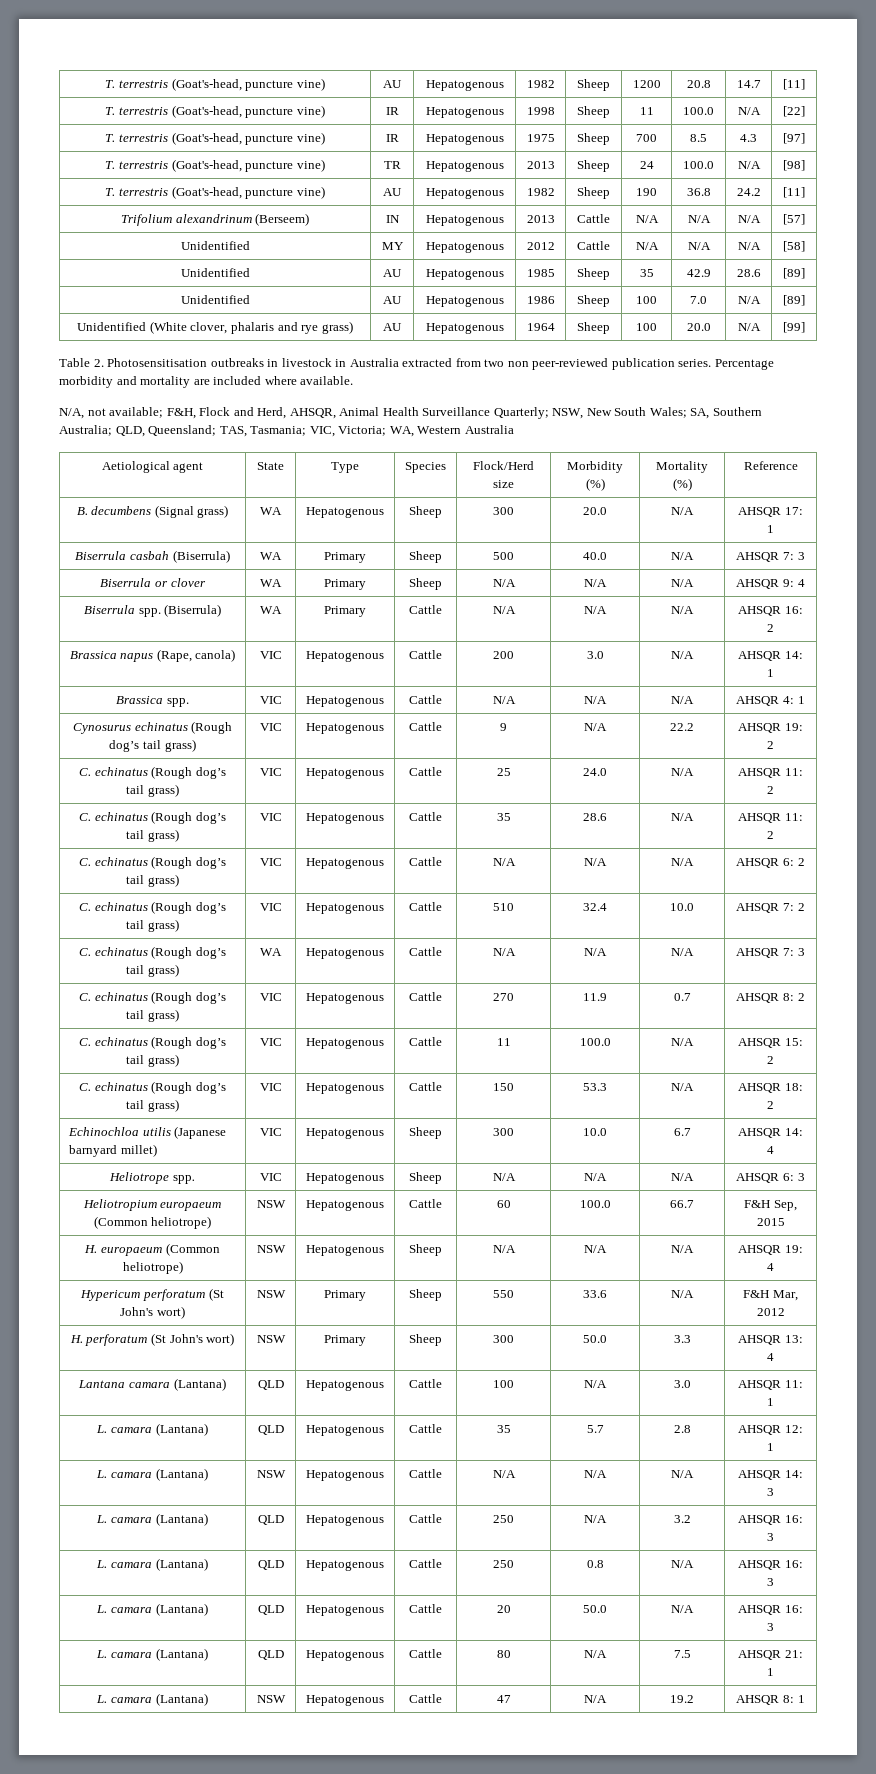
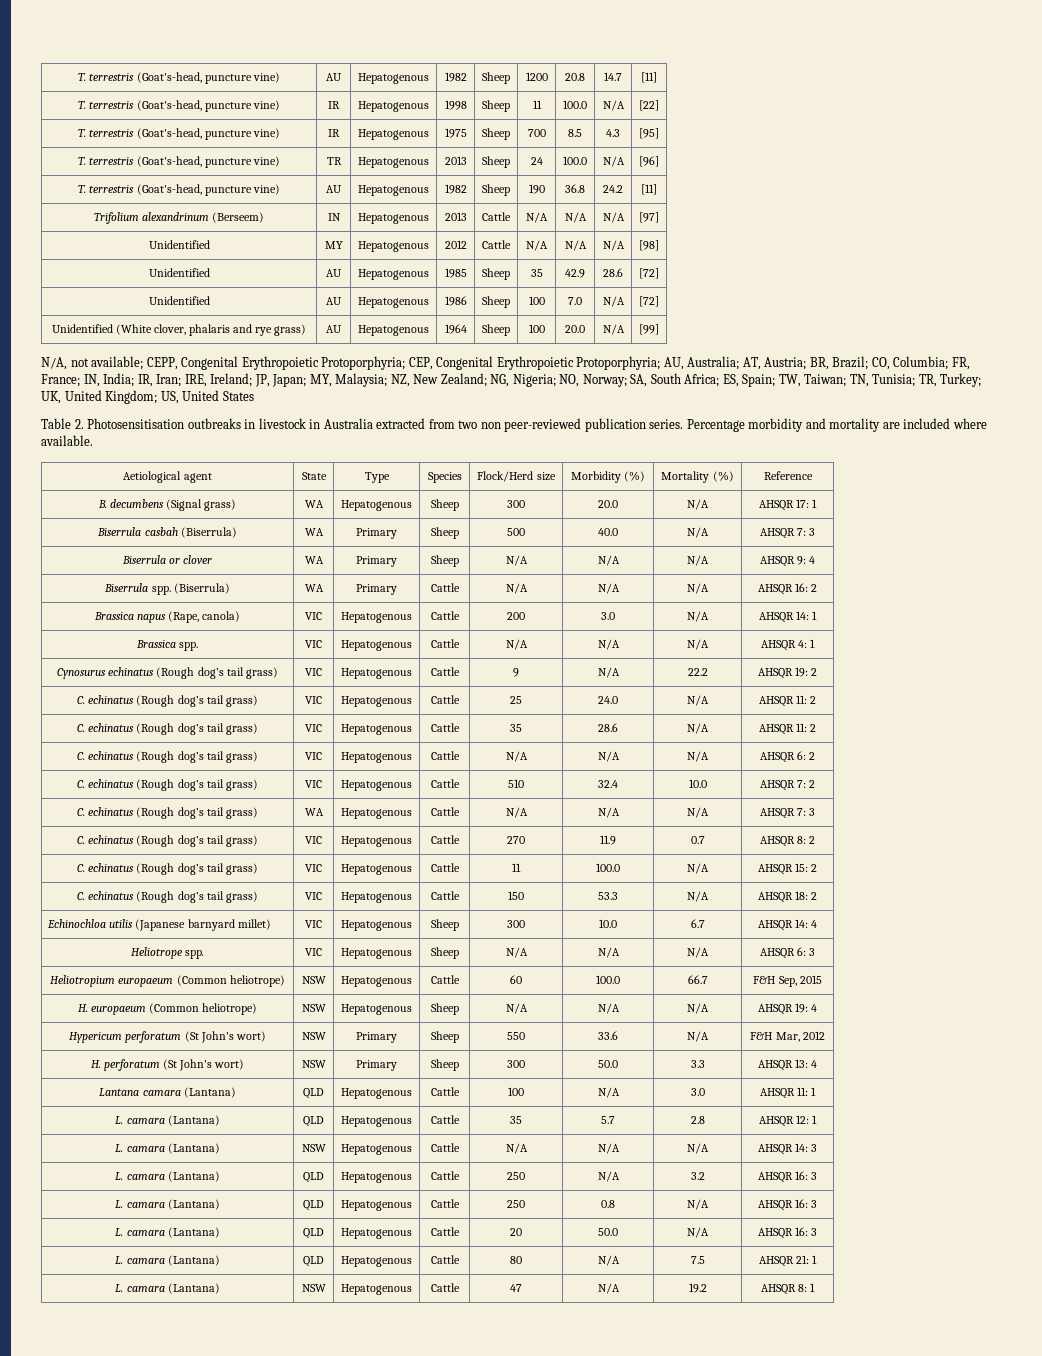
[783,133,805,144] [97] -> [639,128,659,139] [95]
[783,160,805,171] [98] -> [639,156,659,167] [96]
[783,214,805,225] [57] -> [639,212,659,223] [97]
[783,241,805,252] [58] -> [639,240,659,251] [98]
[783,268,805,279] [89] -> [639,268,659,279] [72]
[783,295,805,306] [89] -> [639,296,659,307] [72]
(805, 327) none -> [41,356,970,370] [41,373,982,387] [41,390,254,404] // N/A, not available; CEPP, Congenital Erythropoietic Protoporphyria; CEP, Congenital Erythropoietic Protoporphyria; AU, Australia; AT, Austria; BR, Brazil; CO, Columbia; FR, France; IN, India; IR, Iran; IRE, Ireland; JP, Japan; MY, Malaysia; NZ, New Zealand; NG, Nigeria; NO, Norway; SA, South Africa; ES, Spain; TW, Taiwan; TN, Tunisia; TR, Turkey; UK, United Kingdom; US, United States
[59,407,762,419] [59,425,514,437] // N/A, not available; F&H, Flock and Herd, AHSQR, Animal Health Surveillance Quarterly; NSW, New South Wales; SA, Southern Australia; QLD, Queensland; TAS, Tasmania; VIC, Victoria; WA, Western Australia -> (93, 440) none

